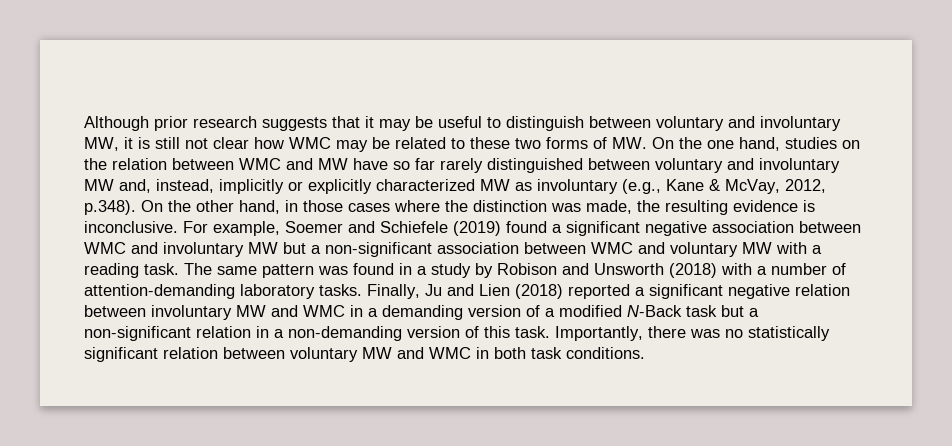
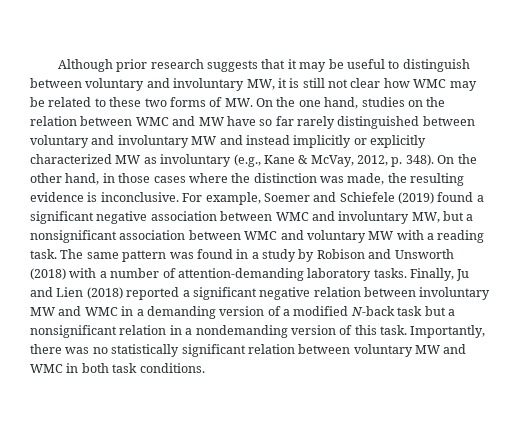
[119,179,214,193] and, instead, -> [219,135,290,145] and instead
[84,200,136,215] p.348). -> [391,154,434,167] p. 348).
[248,242,432,257] MW but a non-significant -> [411,211,474,223] [30,230,117,243] MW, but a nonsignificant
[627,305,682,317] N-Back -> [350,306,395,316] N-back
[84,326,191,341] non-significant -> [30,325,117,338] nonsignificant
[288,326,402,341] non-demanding -> [195,325,288,338] nondemanding

